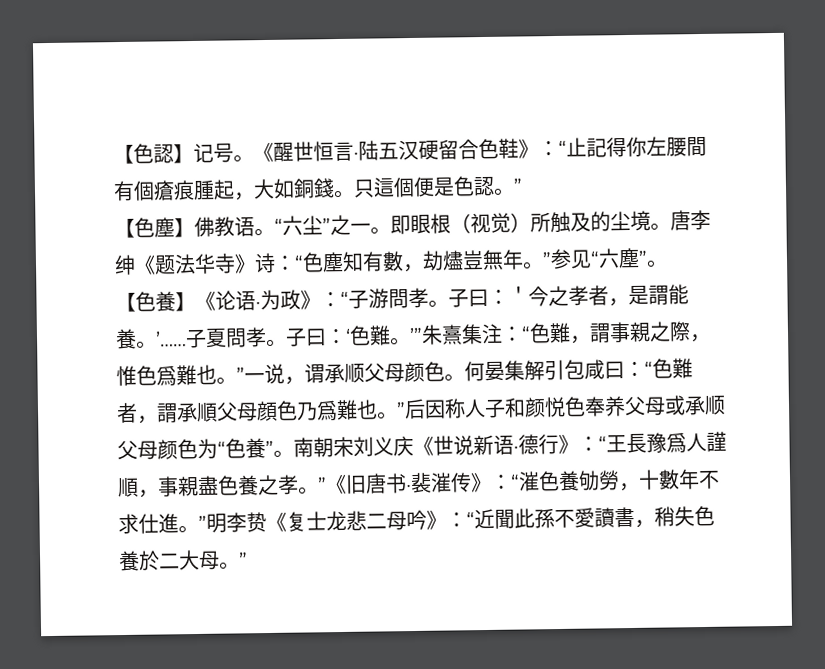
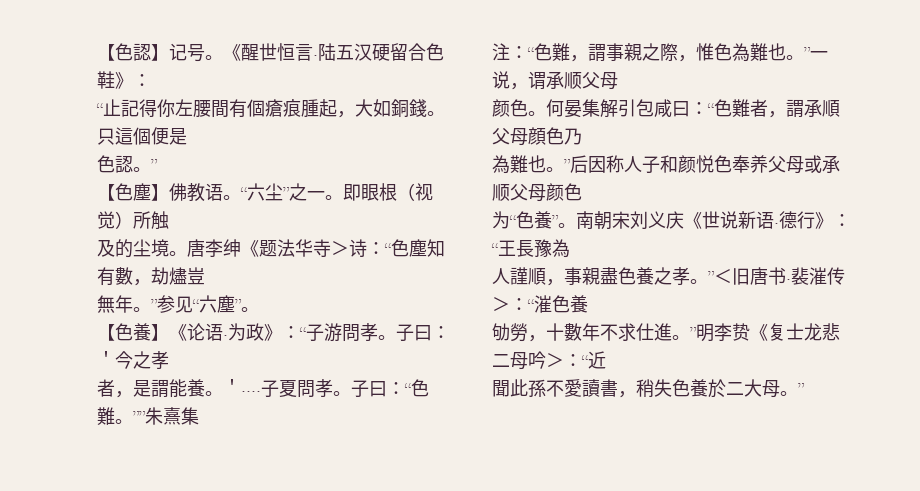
(559, 148) none -> (151, 80) //
(455, 187) none -> (187, 136) //
(571, 222) none -> (169, 220) //
[234,254,256,274] 》 -> [331,241,349,255] ＞
(484, 260) none -> (205, 276) //
(589, 295) none -> (169, 360) //
[155,331,187,347] ’…… -> [223,379,261,395] ＇····
[345,325,423,346] ‘色難。’” -> [404,379,429,397] [97,407,146,425] “色難。””
(483, 334) none -> (199, 416) //
[156,365,177,387] 爲 -> [732,43,750,62] 為
(405, 373) none -> (618, 81) //
[316,400,338,422] 爲 -> [492,155,510,174] // 為
(198, 449) none -> (582, 192) //
[666,432,687,454] 爲 -> [552,239,570,258] 為 //
[325,474,347,495] 《 -> [714,269,732,283] ＜
[470,472,492,493] 》 -> [492,297,510,311] ＞
(580, 480) none -> (588, 304) //
[426,510,447,530] 》 -> [546,353,564,367] ＞
(495, 519) none -> (606, 360) //

